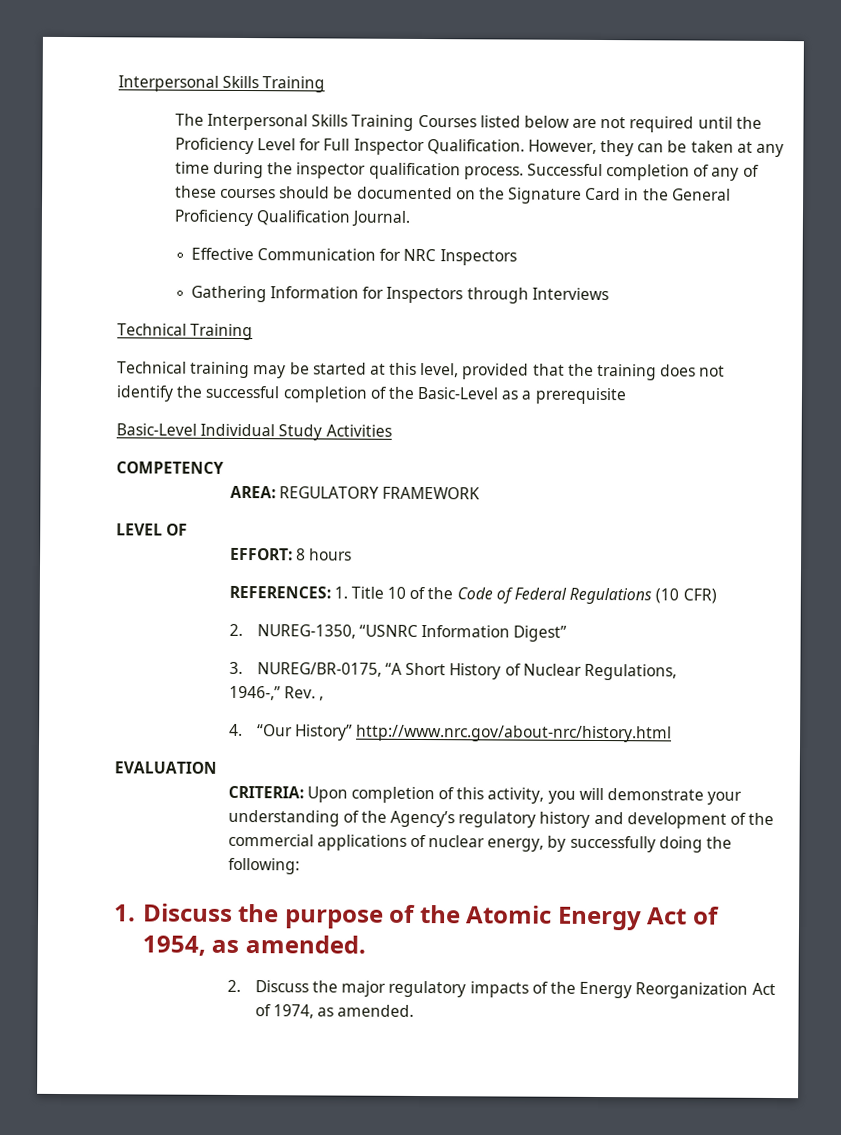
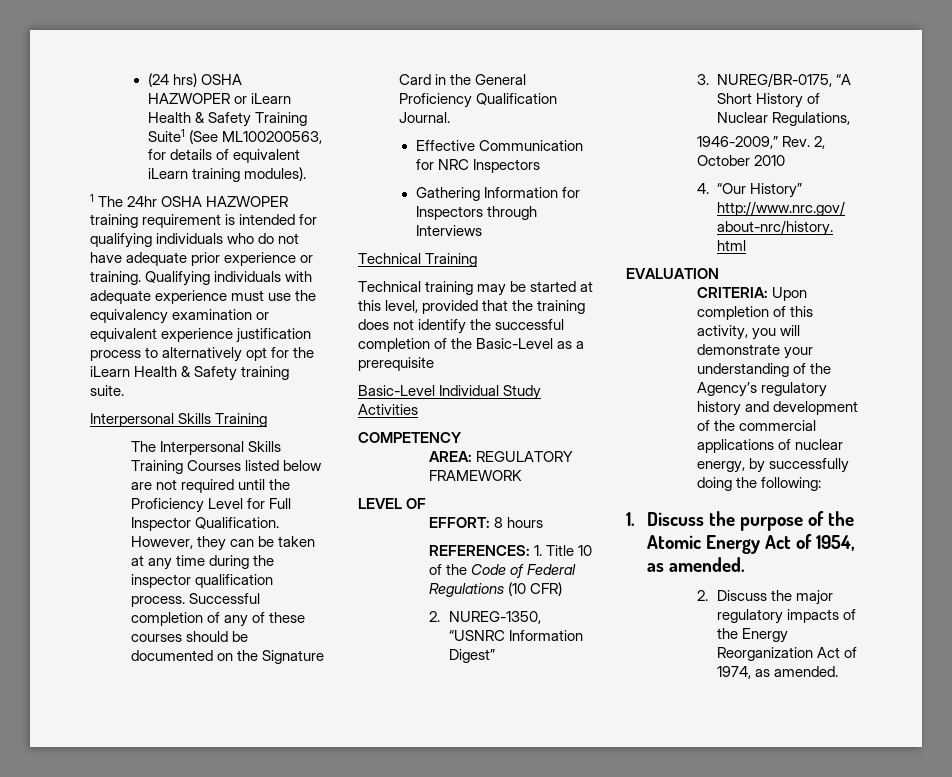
(118, 83) none -> [147,73,242,87] [147,93,291,104] [147,112,307,127] [147,129,322,144] [147,149,300,163] [147,167,306,182] [90,194,289,207] [90,214,318,228] [90,233,300,248] [90,252,314,266] [90,271,313,286] [90,290,317,304] [90,309,270,324] [90,328,312,343] [90,347,315,362] [90,366,290,381] [90,385,124,396] (24 hrs) OSHA HAZWOPER or iLearn Health & Safety Training Suite1 (See ML100200563, for details of equivalent iLearn training modules). // 1 The 24hr OSHA HAZWOPER training requirement is intended for qualifying individuals who do not have adequate prior experience or training. Qualifying individuals with adequate experience must use the equivalency examination or equivalent experience justification process to alternatively opt for the iLearn Health & Safety training suite. //
[228,685,324,701] 1946-,” Rev. , -> [696,136,825,149] [696,155,785,166] 1946-2009,” Rev. 2, October 2010

